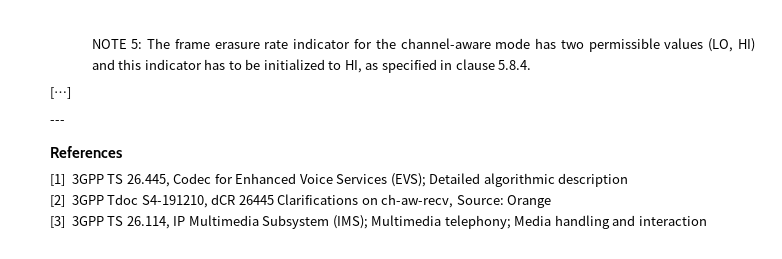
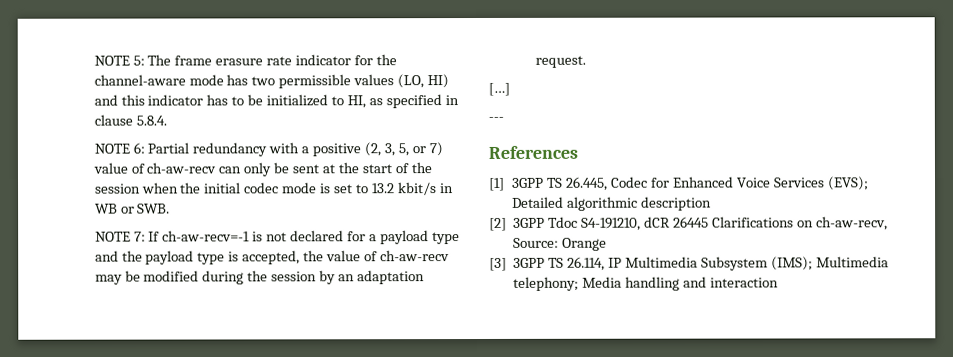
(532, 65) none -> [93,142,443,157] [92,162,432,177] [94,182,454,196] [94,203,171,214] [94,230,460,245] [94,250,450,265] [94,270,425,285] [534,55,586,68] // NOTE 6: Partial redundancy with a positive (2, 3, 5, or 7) value of ch-aw-recv can only be sent at the start of the session when the initial codec mode is set to 13.2 kbit/s in WB or SWB. // NOTE 7: If ch-aw-recv=-1 is not declared for a payload type and the payload type is accepted, the value of ch-aw-recv may be modified during the session by an adaptation request.

